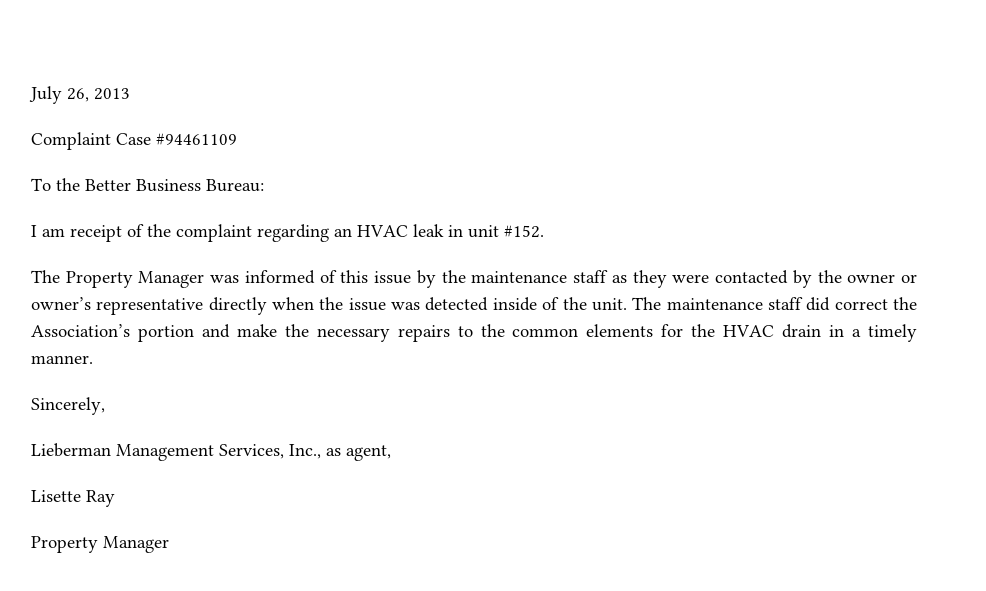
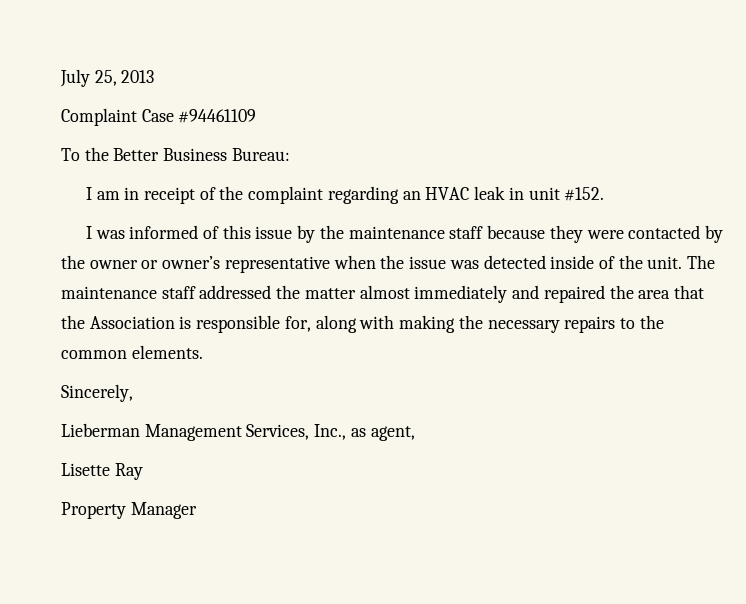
[67,88,89,102] 26, -> [94,70,117,86] 25,
(65, 232) none -> [124,187,140,200] in
[31,270,205,288] The Property Manager -> [85,226,92,239] I
[611,275,627,283] as -> [487,225,546,239] because
[208,297,267,315] directly -> (330, 264) none
[806,297,918,311] [31,324,277,342] did correct the Association’s portion and make -> [199,285,704,303] [61,315,456,333] addressed the matter almost immediately and repaired the area that the Association is responsible for, along with making
[586,324,918,342] [31,355,93,364] elements for the HVAC drain in a timely manner. -> [131,345,203,359] elements.

